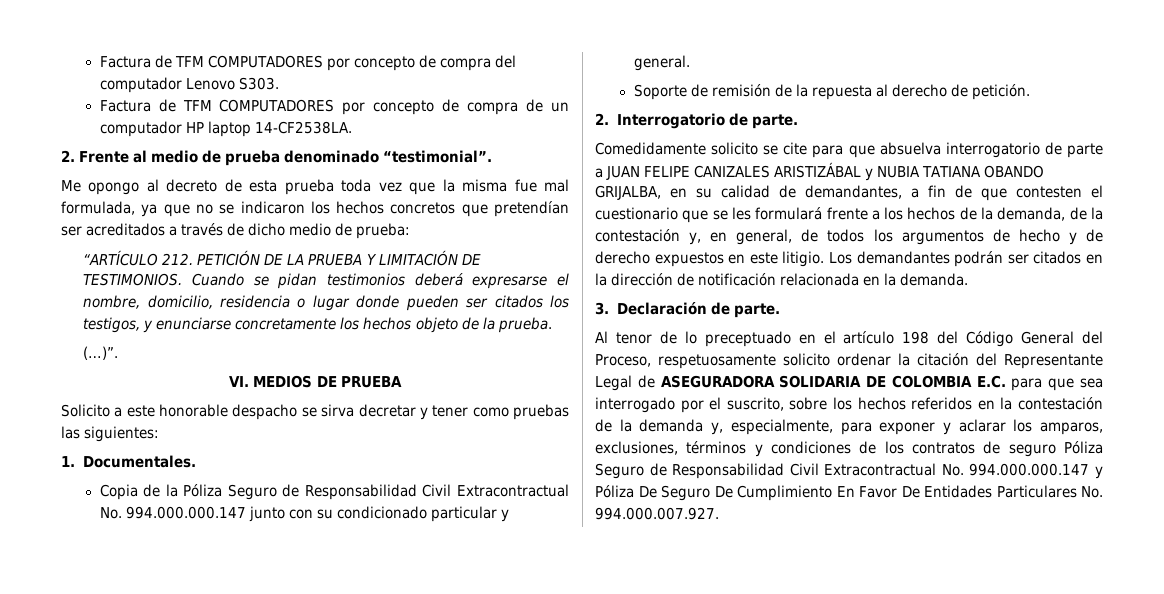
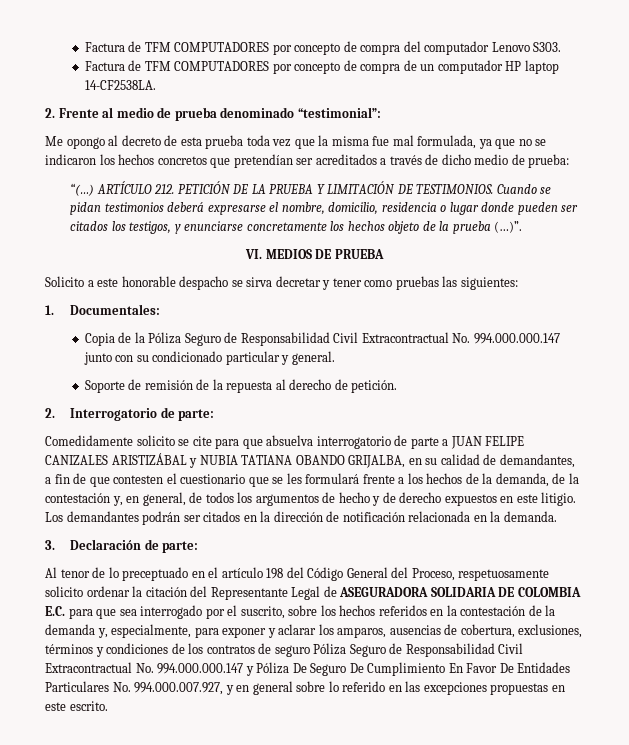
[383,150,493,163] “testimonial”. -> [297,107,381,118] “testimonial”:
[83,250,159,266] “ARTÍCULO -> [70,181,152,196] “(…) ARTÍCULO
[497,317,552,333] prueba. // -> [452,221,491,234] prueba
[83,455,197,468] Documentales. -> [70,304,161,315] Documentales:
[752,114,799,129] parte. -> [178,409,215,421] parte:
[734,303,781,318] parte. -> [162,541,199,553] parte:
(1103, 428) none -> [389,624,515,638] ausencias de cobertura,
[595,507,719,520] 994.000.007.927. -> [134,681,565,695] [45,701,108,711] 994.000.007.927, y en general sobre lo referido en las excepciones propuestas en este escrito.

